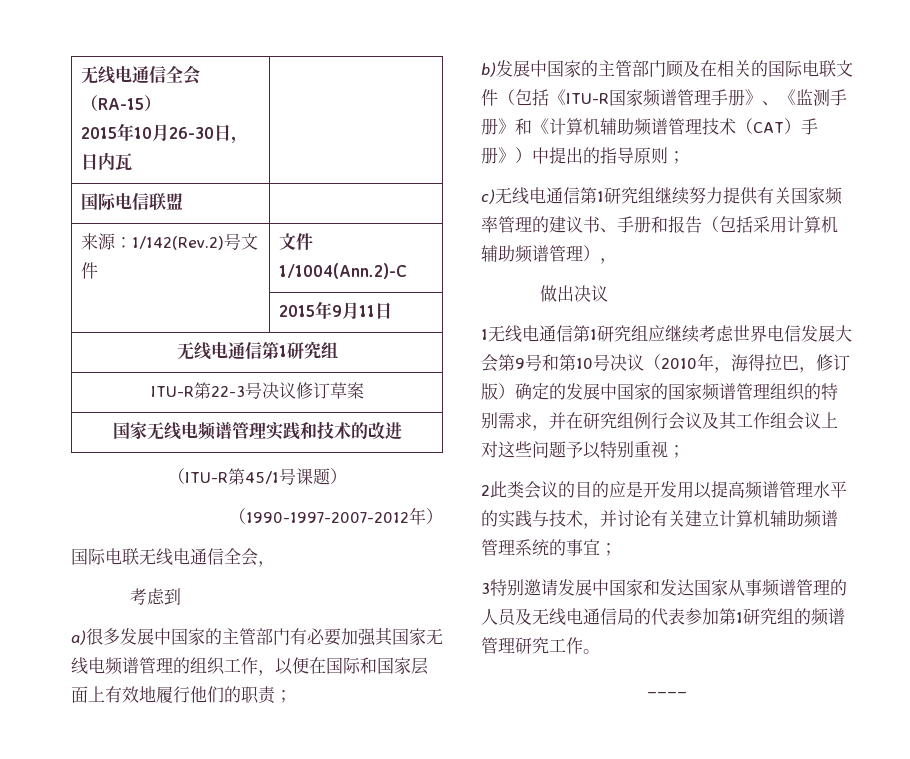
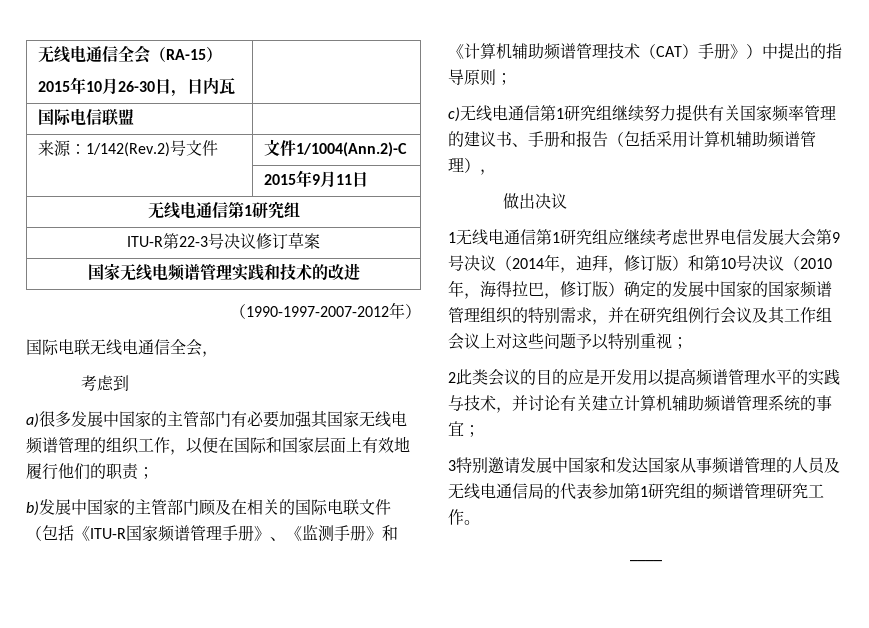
[167,468,347,485] // （ITU-R第45/1号课题） -> (360, 271) none
(542, 362) none -> [464,254,688,273] 决议（2014年，迪拜，修订版）

